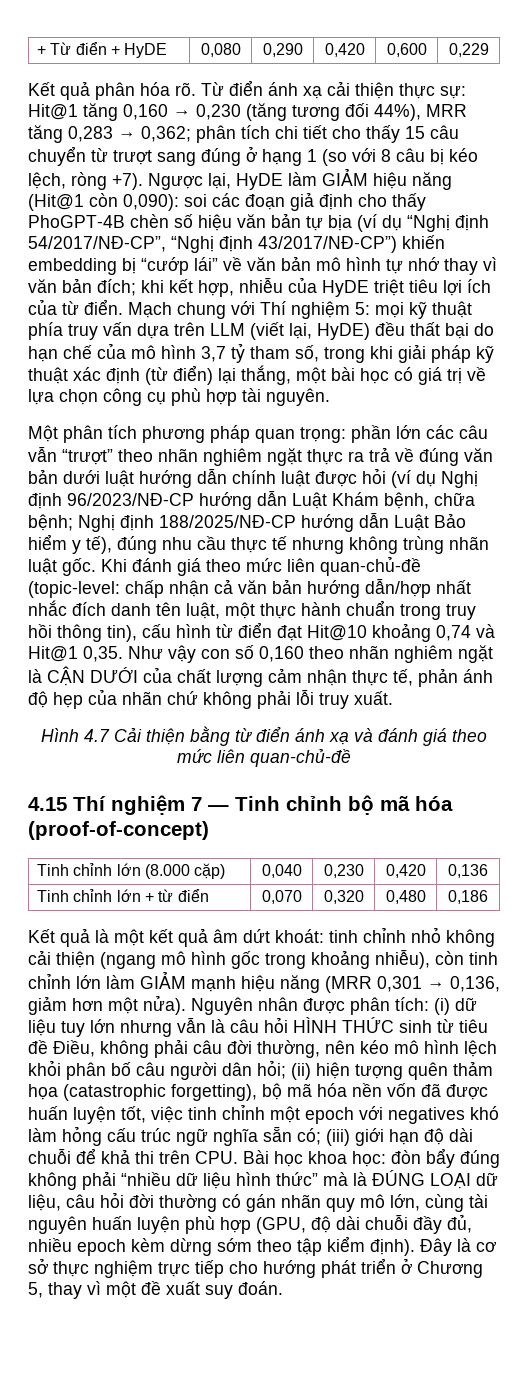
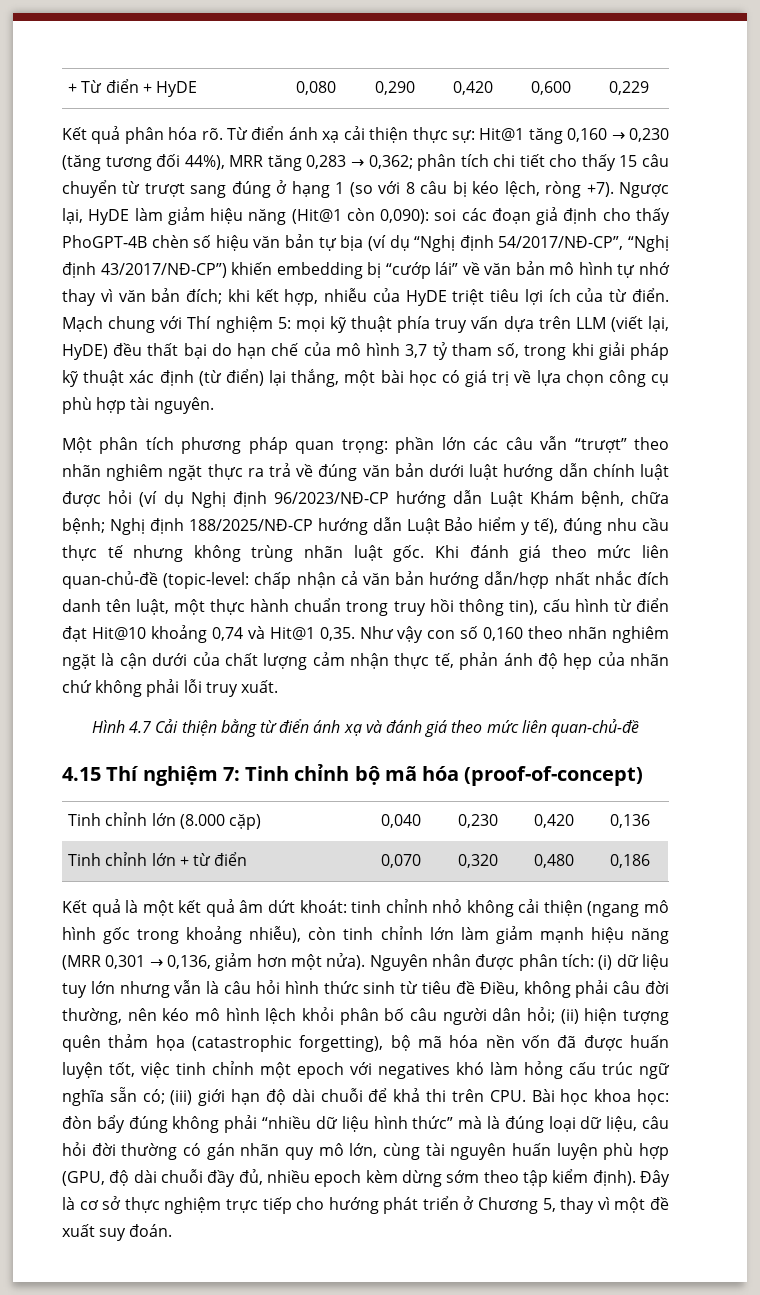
[322,168,368,186] GIẢM -> [167,207,205,225] giảm
[47,666,138,686] CẬN DƯỚI -> [119,653,188,669] cận dưới
[191,797,229,811] 7 — -> [222,767,240,781] 7:
[140,971,186,989] GIẢM -> [495,926,533,944] giảm
[293,1017,394,1033] HÌNH THỨC -> [284,981,359,994] hình thức
[372,1170,471,1189] ĐÚNG LOẠI -> [504,1116,576,1133] đúng loại

